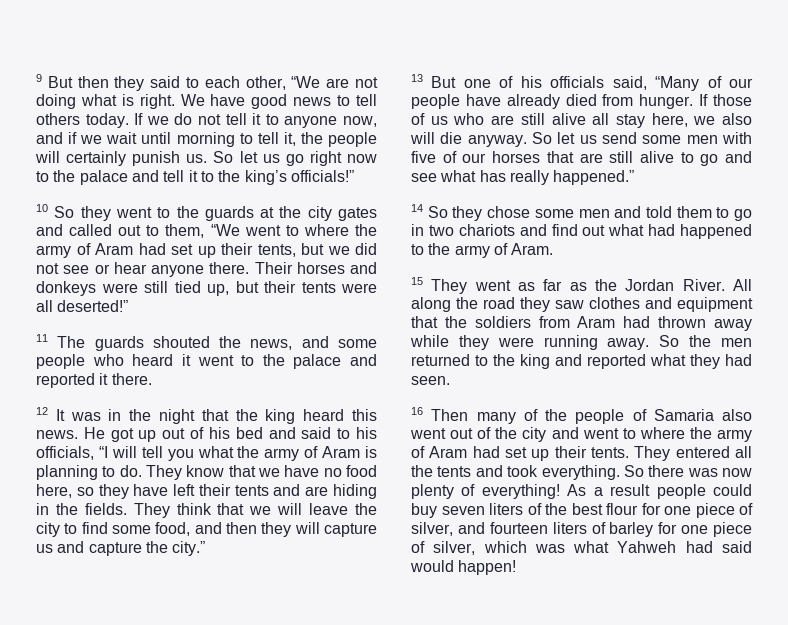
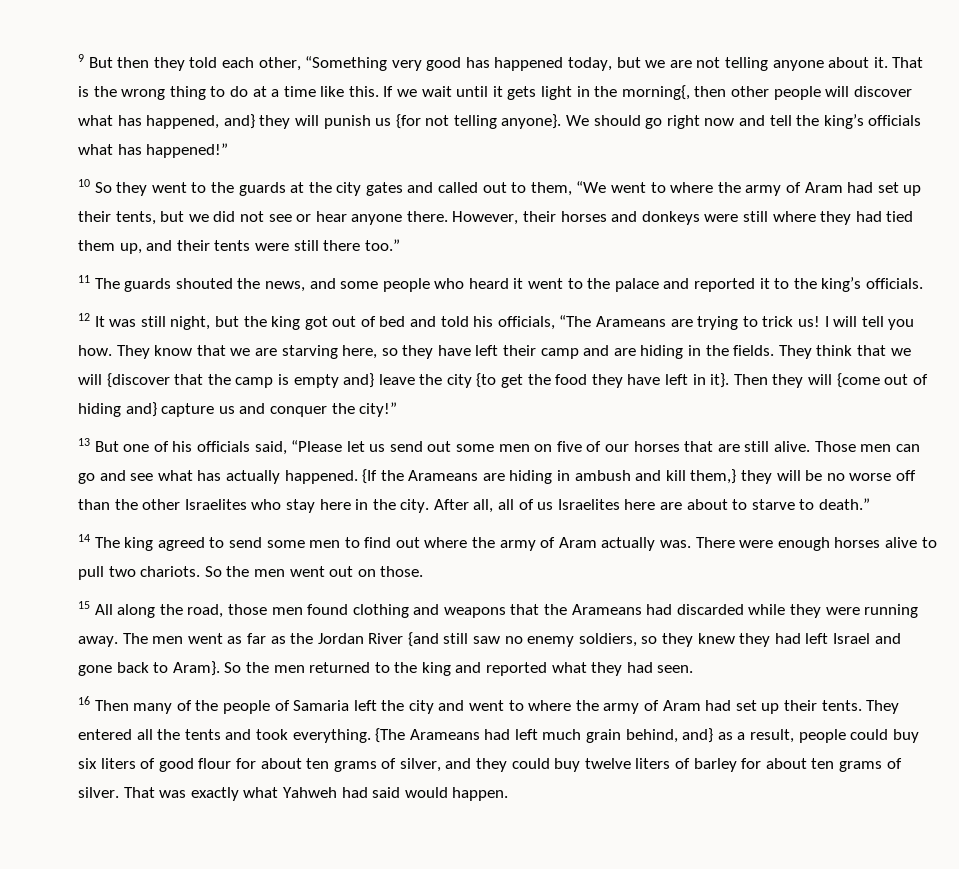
[150,76,379,90] [36,94,378,109] [36,113,377,128] [36,132,377,147] [35,151,377,166] [36,170,354,185] said to each other, “We are not doing what is right. We have good news to tell others today. If we do not tell it to anyone now, and if we wait until morning to tell it, the people will certainly punish us. So let us go right now to the palace and tell it to the king’s officials!” -> [189,56,924,71] [78,85,912,100] [78,114,922,129] [78,143,229,158] told each other, “Something very good has happened today, but we are not telling anyone about it. That is the wrong thing to do at a time like this. If we wait until it gets light in the morning{, then other people will discover what has happened, and} they will punish us {for not telling anyone}. We should go right now and tell the king’s officials what has happened!”
[254,262,293,274] Their -> [452,211,557,225] However, their
[174,281,377,296] [36,300,129,312] tied up, but their tents were all deserted!” -> [772,211,914,225] [78,239,400,254] where they had tied them up, and their tents were still there too.”
[111,373,152,385] there. -> [774,277,923,292] to the king’s officials.
[108,409,378,424] [36,427,230,442] in the night that the king heard this news. He got up out of his -> [140,316,376,330] still night, but the king got out of
[301,427,377,439] [36,446,377,461] [36,465,142,480] said to his officials, “I will tell you what the army of Aram is planning to do. -> [440,315,915,330] [78,345,112,356] told his officials, “The Arameans are trying to trick us! I will tell you how.
[284,465,377,477] have no food -> [254,345,338,359] are starving
[234,485,269,496] tents -> [540,348,579,359] camp
[309,503,377,515] [36,522,377,537] [36,541,206,556] leave the city to find some food, and then they will capture us and capture the city.” -> [106,373,928,388] [78,402,398,417] {discover that the camp is empty and} leave the city {to get the food they have left in it}. Then they will {come out of hiding and} capture us and conquer the city!”
[655,76,753,91] [411,94,752,109] [411,113,752,128] [410,132,552,147] “Many of our people have already died from hunger. If those of us who are still alive all stay here, we also will die anyway. So -> [291,440,343,452] “Please
[642,132,752,144] some men with -> [427,441,553,452] out some men on
[639,151,694,163] alive to -> [773,441,920,452] alive. Those men can
[509,170,635,185] [411,204,752,221] [411,224,752,239] [411,243,554,258] [411,277,468,294] really happened.” // 14 So they chose some men and told them to go in two chariots and find out what had happened to the army of Aram. // 15 They -> [225,469,916,484] [78,498,870,513] [78,534,937,551] [78,566,424,580] [78,601,919,618] [78,633,184,647] actually happened. {If the Arameans are hiding in ambush and kill them,} they will be no worse off than the other Israelites who stay here in the city. After all, all of us Israelites here are about to starve to death.” // 14 The king agreed to send some men to find out where the army of Aram actually was. There were enough horses alive to pull two chariots. So the men went out on those. // 15 All along the road, those men found clothing and weapons that the Arameans had discarded while they were running away. The men
[682,279,752,291] [411,297,753,312] [411,316,752,331] [410,335,650,350] River. All along the road they saw clothes and equipment that the soldiers from Aram had thrown away while they were running away. -> [368,632,901,647] [78,661,220,676] River {and still saw no enemy soldiers, so they knew they had left Israel and gone back to Aram}.
[722,409,752,421] [410,427,492,439] also went out of -> [353,700,377,711] left
[623,465,752,477] [411,484,651,499] So there was now plenty of everything! As a result -> [375,728,795,743] {The Arameans had left much grain behind, and} as a result,
[441,503,753,518] [411,522,752,537] [411,541,565,555] seven liters of the best flour for one piece of silver, and fourteen liters of barley for one piece of silver, which was -> [78,758,902,772] [78,787,239,801] six liters of good flour for about ten grams of silver, and they could buy twelve liters of barley for about ten grams of silver. That was exactly
[458,560,517,575] happen! -> [452,787,509,801] happen.

